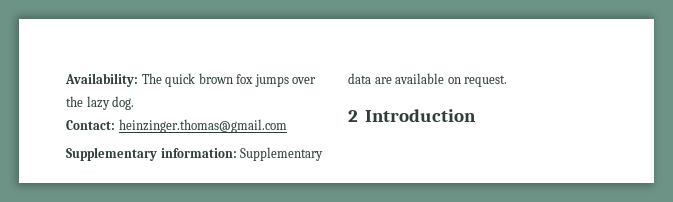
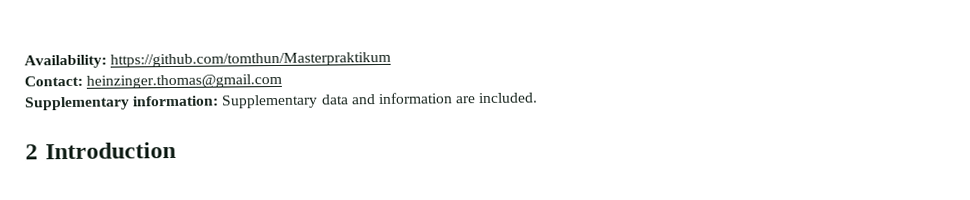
[141,73,317,87] [66,96,135,110] The quick brown fox jumps over the lazy dog. -> [110,51,392,68] https://github.com/tomthun/Masterpraktikum
[374,73,508,87] are available on request. -> [350,92,539,105] and information are included.

